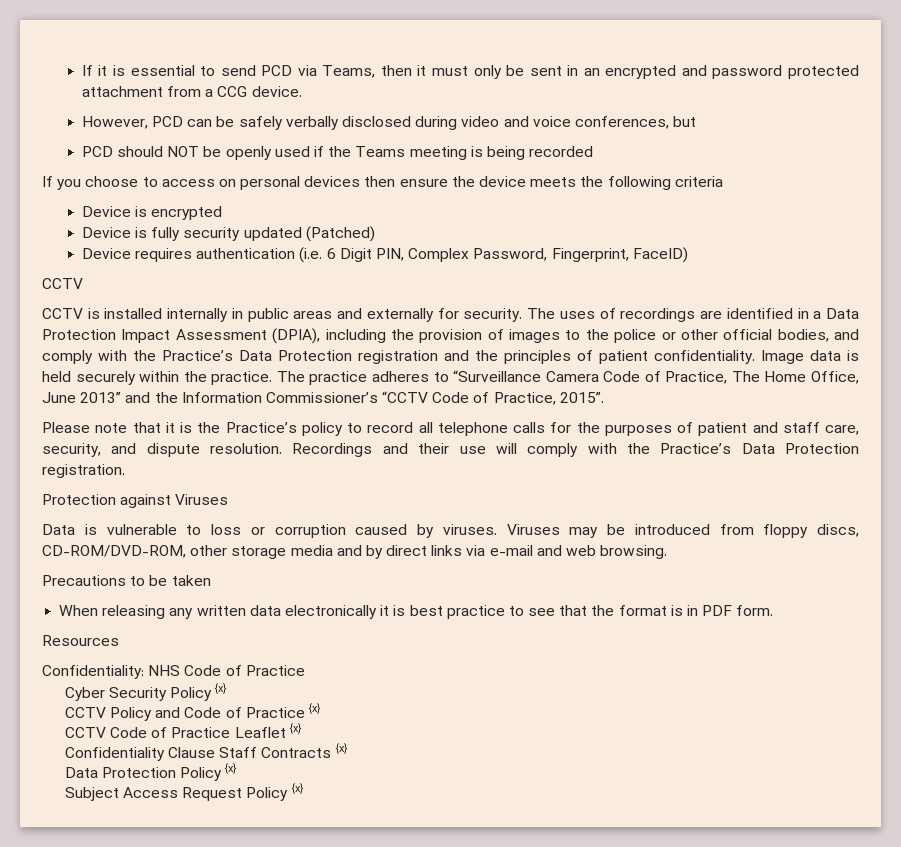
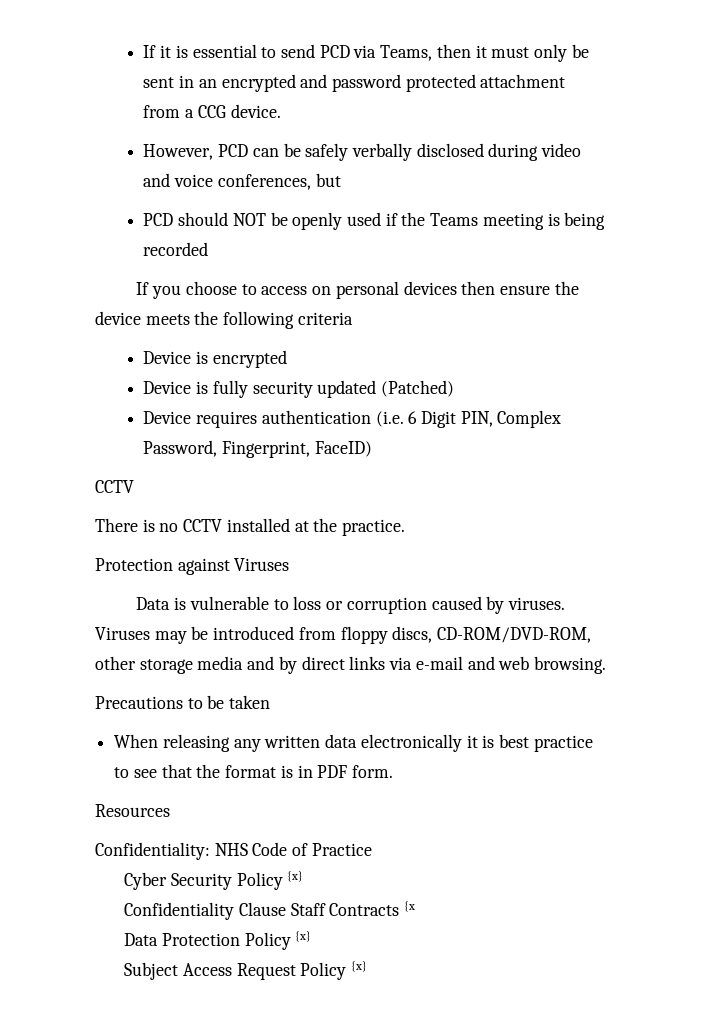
[42,308,859,322] [42,328,859,344] [42,350,859,364] [42,370,859,385] [42,391,604,405] [42,422,859,436] [42,443,859,457] [42,464,125,478] CCTV is installed internally in public areas and externally for security. The uses of recordings are identified in a Data Protection Impact Assessment (DPIA), including the provision of images to the police or other official bodies, and comply with the Practice’s Data Protection registration and the principles of patient confidentiality. Image data is held securely within the practice. The practice adheres to “Surveillance Camera Code of Practice, The Home Office, June 2013” and the Information Commissioner’s “CCTV Code of Practice, 2015”. // Please note that it is the Practice’s policy to record all telephone calls for the purposes of patient and staff care, security, and dispute resolution. Recordings and their use will comply with the Practice’s Data Protection registration. -> [95,518,406,536] There is no CCTV installed at the practice.
[64,703,321,721] [64,723,302,738] // CCTV Policy and Code of Practice {x} // CCTV Code of Practice Leaflet {x} -> (304, 876) none
[334,743,348,754] {x} -> [404,901,416,912] {x

